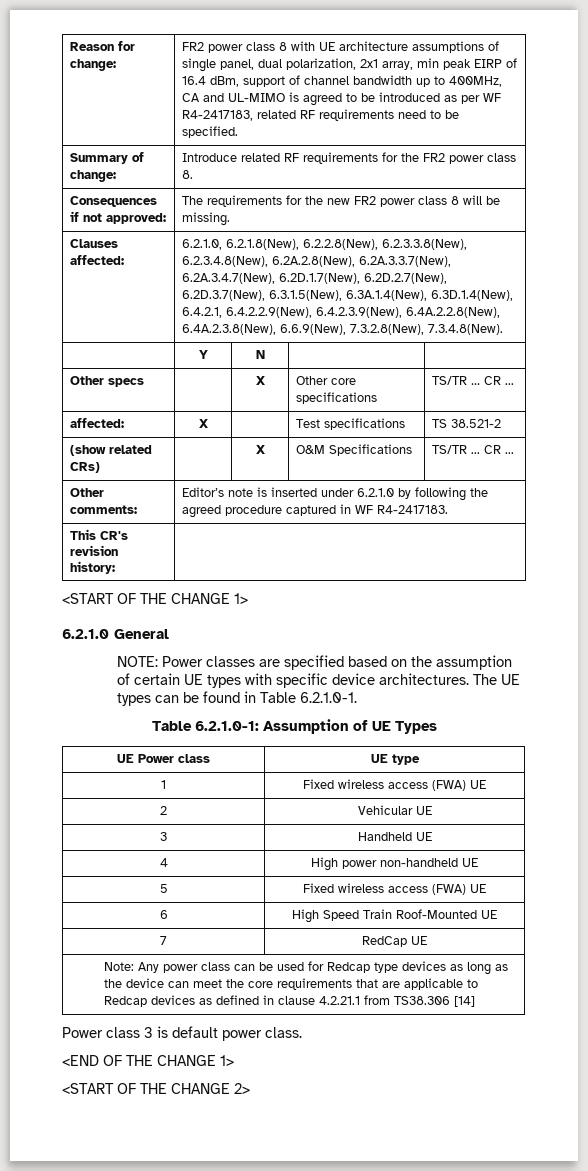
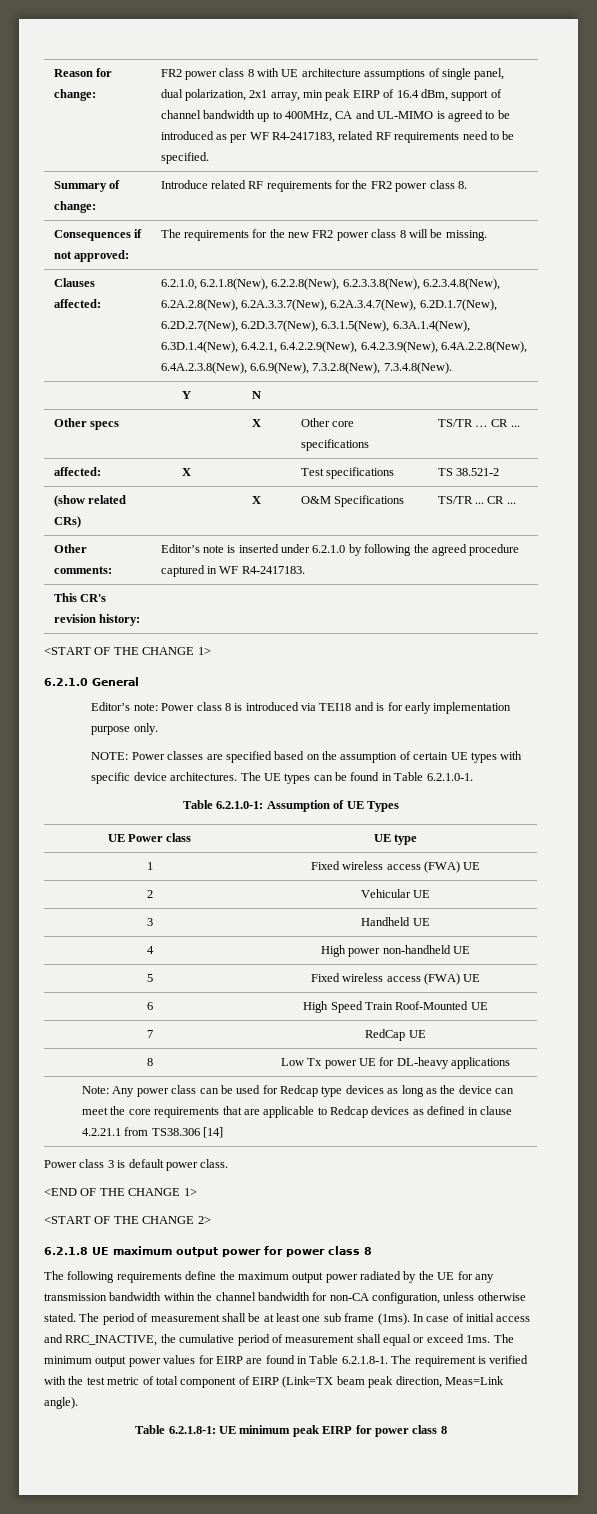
(169, 634) none -> [91,702,512,714] [91,723,158,735] // Editor’s note: Power class 8 is introduced via TEI18 and is for early implementation purpose only.
(428, 940) none -> [146,1058,153,1066] [280,1057,511,1069] // 8 | Low Tx power UE for DL-heavy applications
(250, 1088) none -> [44,1246,372,1257] [44,1271,494,1283] [44,1292,526,1304] [44,1313,531,1325] [44,1334,514,1346] [44,1355,529,1367] [44,1376,504,1388] [44,1397,78,1409] [135,1425,447,1437] // 6.2.1.8 UE maximum output power for power class 8 // The following requirements define the maximum output power radiated by the UE for any transmission bandwidth within the channel bandwidth for non-CA configuration, unless otherwise stated. The period of measurement shall be at least one sub frame (1ms). In case of initial access and RRC_INACTIVE, the cumulative period of measurement shall equal or exceed 1ms. The minimum output power values for EIRP are found in Table 6.2.1.8-1. The requirement is verified with the test metric of total component of EIRP (Link=TX beam peak direction, Meas=Link angle). // Table 6.2.1.8-1: UE minimum peak EIRP for power class 8

